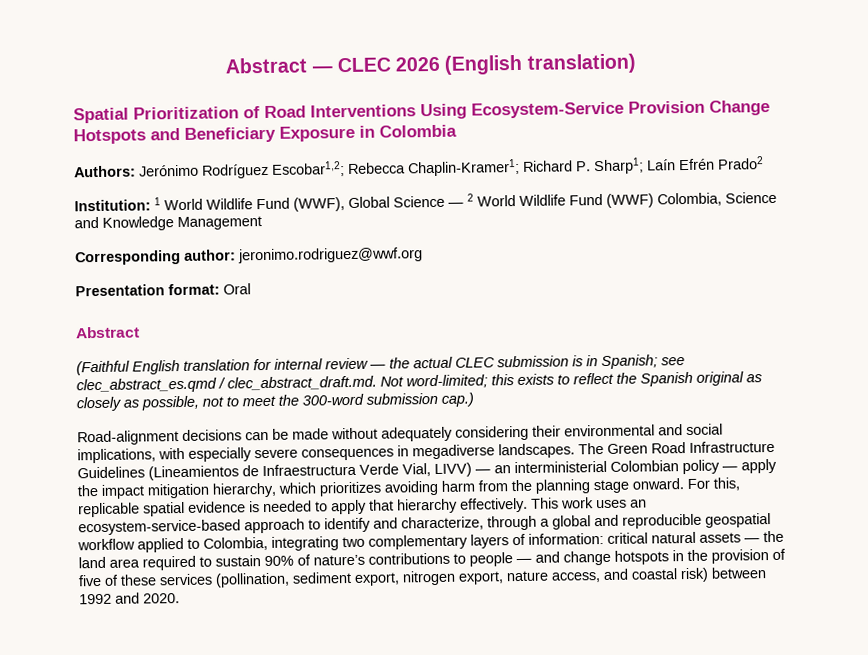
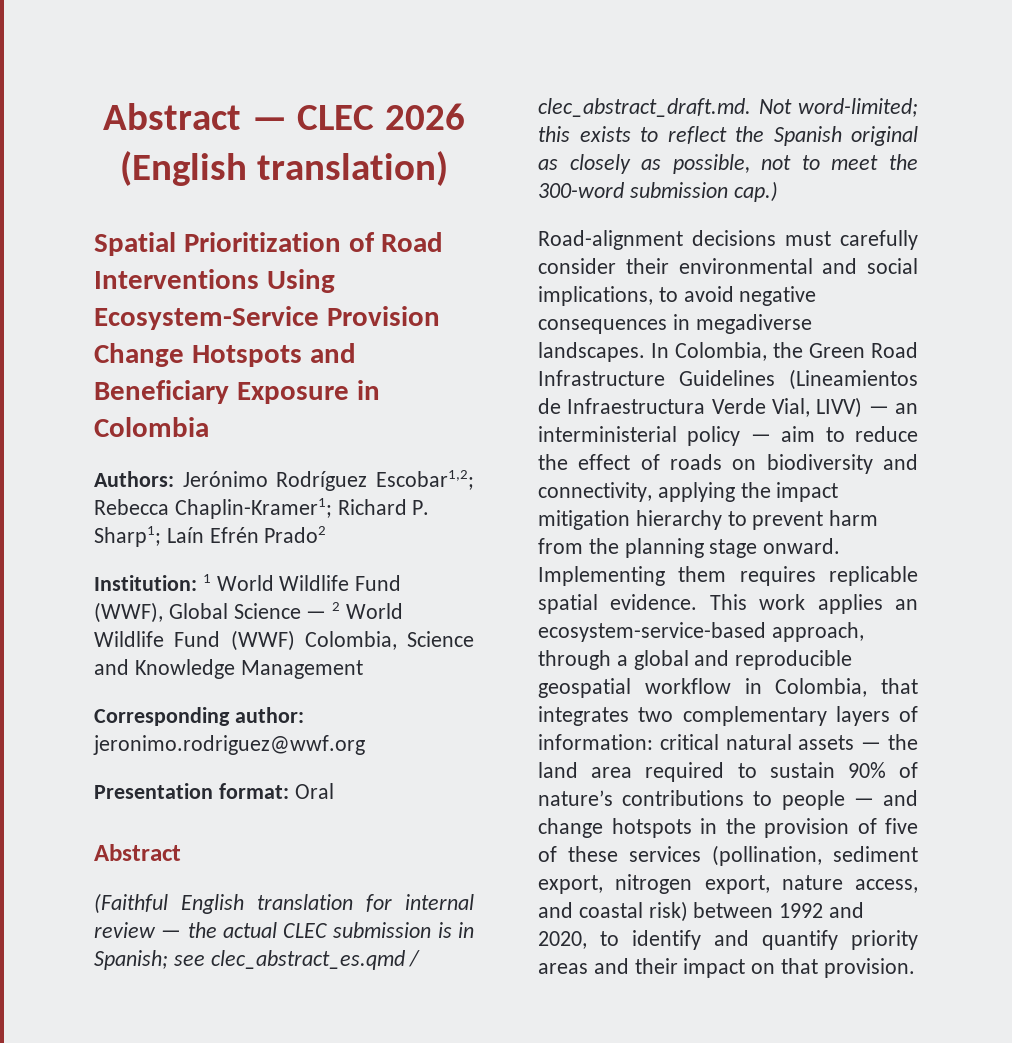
[245,425,529,442] can be made without adequately considering -> [785,230,918,250] [538,258,616,274] must carefully consider
[158,447,298,462] with especially severe -> [658,286,817,306] to avoid negative
[578,442,604,455] The -> [651,342,803,361] In Colombia, the
[610,460,679,472] Colombian -> (677, 434) none
[741,458,777,474] [77,480,438,499] apply the impact mitigation hierarchy, which prioritizes avoiding -> [781,426,918,442] [538,454,918,474] [538,482,839,502] [538,510,824,530] aim to reduce the effect of roads on biodiversity and connectivity, applying the impact mitigation hierarchy to prevent
[687,477,740,491] [78,497,528,518] For this, replicable spatial evidence is needed to apply that hierarchy effectively. -> [538,566,918,586] [538,594,698,614] Implementing them requires replicable spatial evidence.
[596,499,627,509] uses -> [817,594,883,614] applies
[244,516,484,534] approach to identify and characterize, -> [771,622,864,642] approach,
[137,536,339,553] applied to Colombia, integrating -> [744,678,918,697] [538,706,629,726] in Colombia, that integrates
[143,593,180,604] 2020. -> [538,930,918,950] [538,958,915,978] 2020, to identify and quantify priority areas and their impact on that provision.

